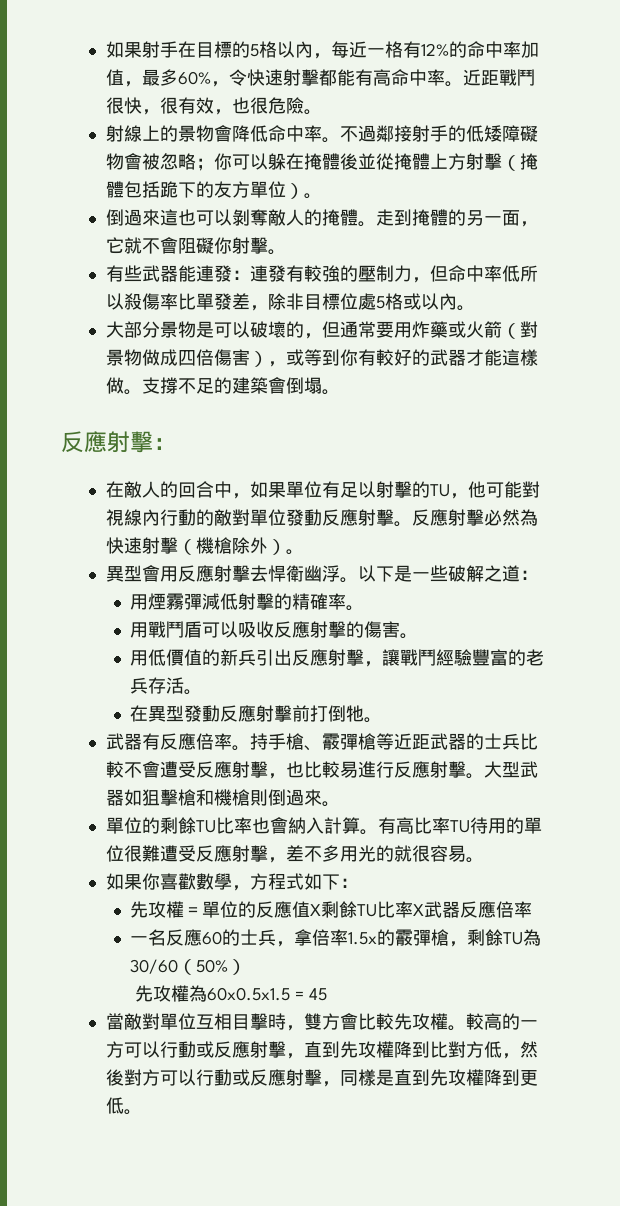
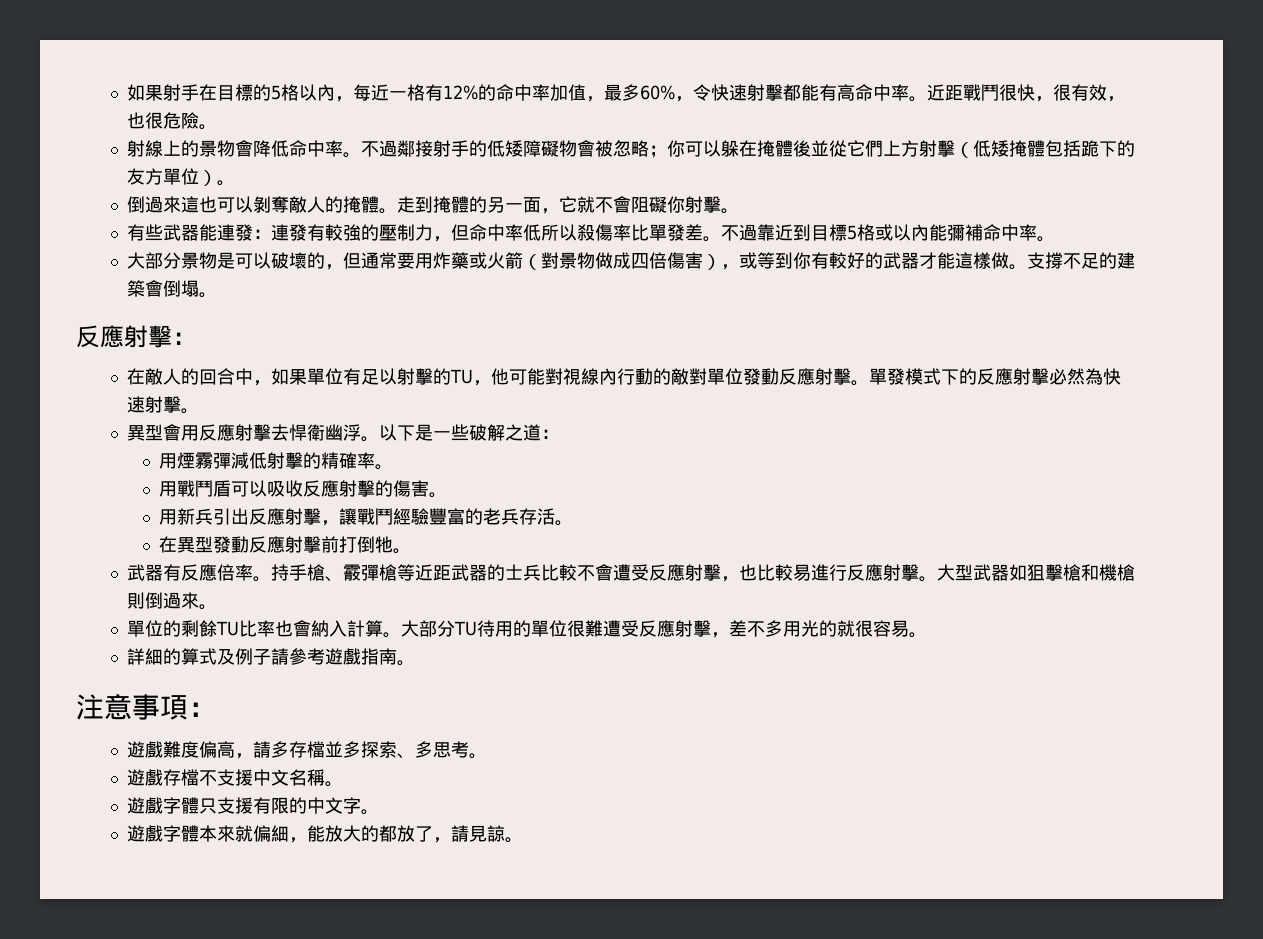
[393,153,430,170] 掩體 -> [847,140,884,157] 它們
(520, 163) none -> [973,140,1010,157] 低矮
[249,293,457,311] ，除非目標位處5格或以內 -> [703,224,1038,242] 。不過靠近到目標5格或以內能彌補命中率
(412, 524) none -> [869,368,978,385] 單發模式下的
[177,537,286,555] （機槍除外） -> (182, 404) none
[148,649,221,666] 低價值的 -> (177, 517) none
[377,817,450,834] 有高比率 -> [401,620,456,637] 大部分
[105,873,358,891] [130,901,533,918] [130,929,542,947] [130,959,247,975] [135,985,327,1002] [105,1013,538,1031] [105,1041,538,1059] [105,1069,538,1087] [105,1097,124,1114] 如果你喜歡數學，方程式如下： // 先攻權＝單位的反應值X剩餘TU比率X武器反應倍率 // 一名反應60的士兵，拿倍率1.5x的霰彈槍，剩餘TU為30/60（50%） // 先攻權為60x0.5x1.5 = 45 // 當敵對單位互相目擊時，雙方會比較先攻權。較高的一方可以行動或反應射擊，直到先攻權降到比對方低，然後對方可以行動或反應射擊，同樣是直到先攻權降到更低 -> [127,648,416,666] [76,694,216,720] [127,741,488,759] [127,769,344,787] [127,797,380,815] [127,825,506,843] 詳細的算式及例子請參考遊戲指南。 // 注意事項： // 遊戲難度偏高，請多存檔並多探索、多思考。 // 遊戲存檔不支援中文名稱。 // 遊戲字體只支援有限的中文字。 // 遊戲字體本來就偏細，能放大的都放了，請見諒

